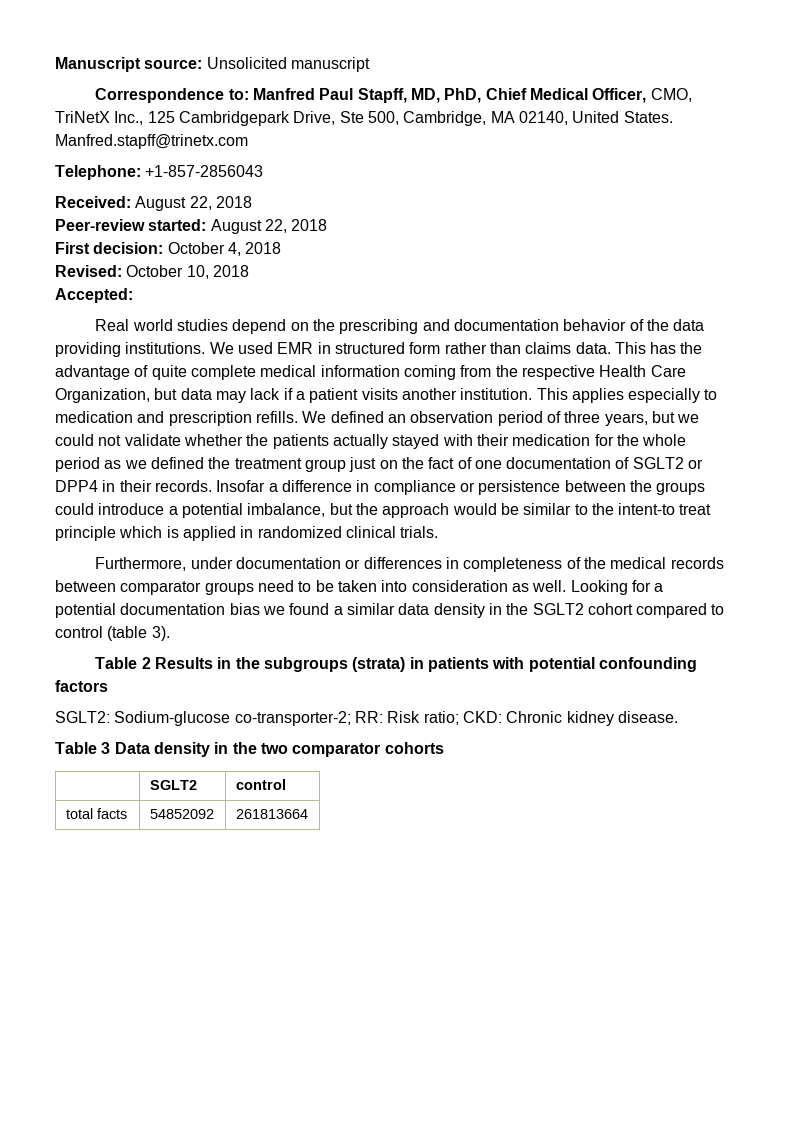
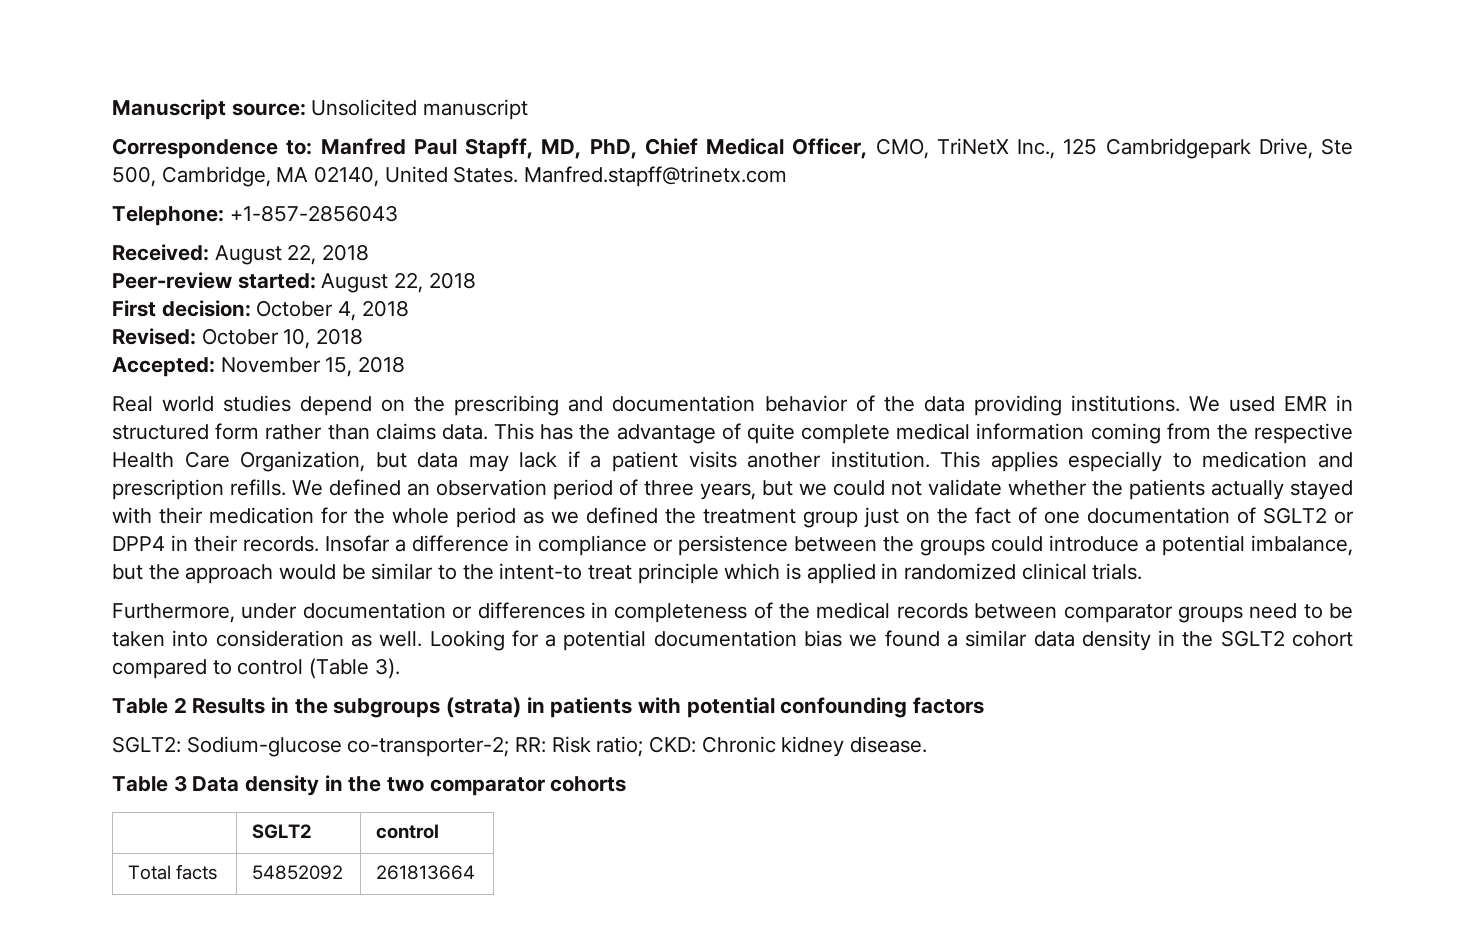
(133, 295) none -> [220,356,406,377] November 15, 2018
[107,626,148,641] (table -> [309,658,370,679] (Table
[65,808,93,819] total -> [128,865,172,880] Total

